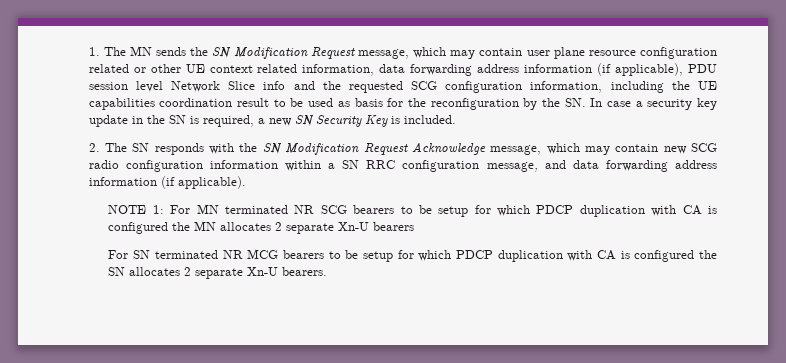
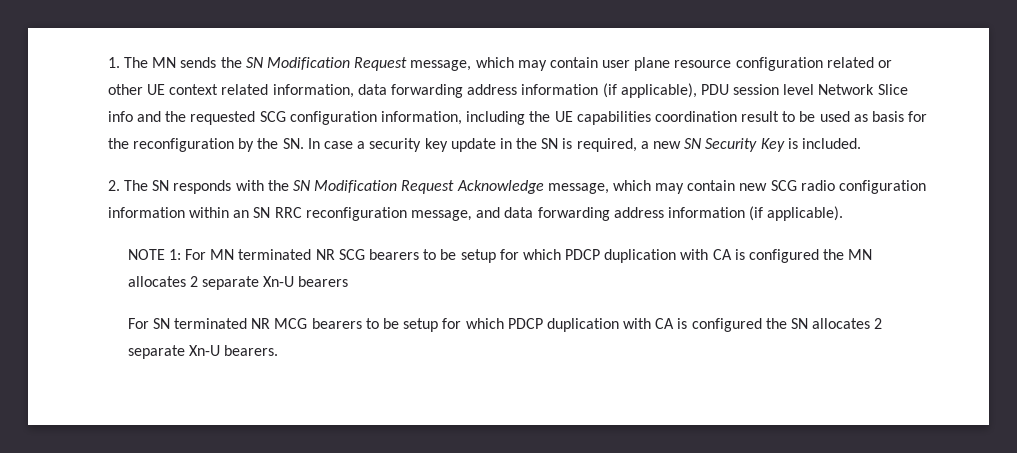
[328,163,336,169] a -> [233,210,250,218] an
[402,160,480,172] configuration -> [305,207,407,221] reconfiguration

